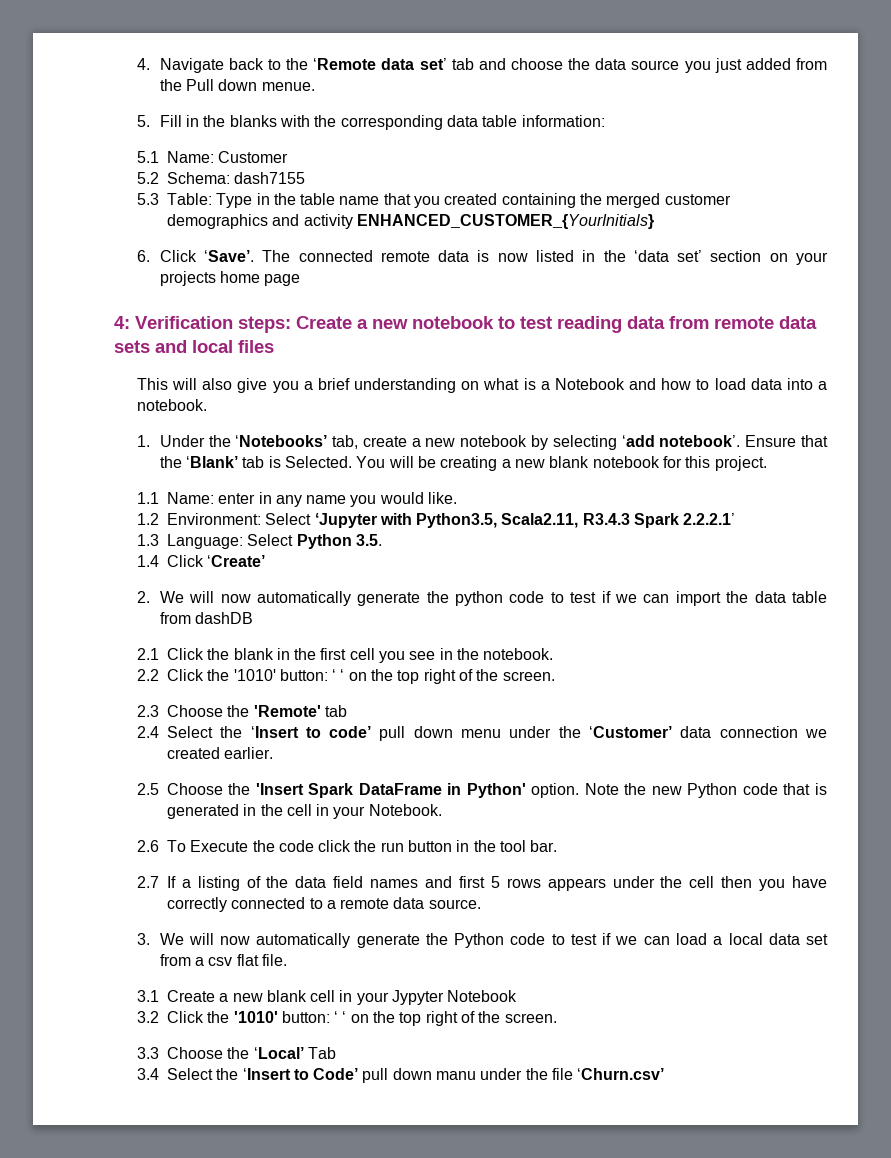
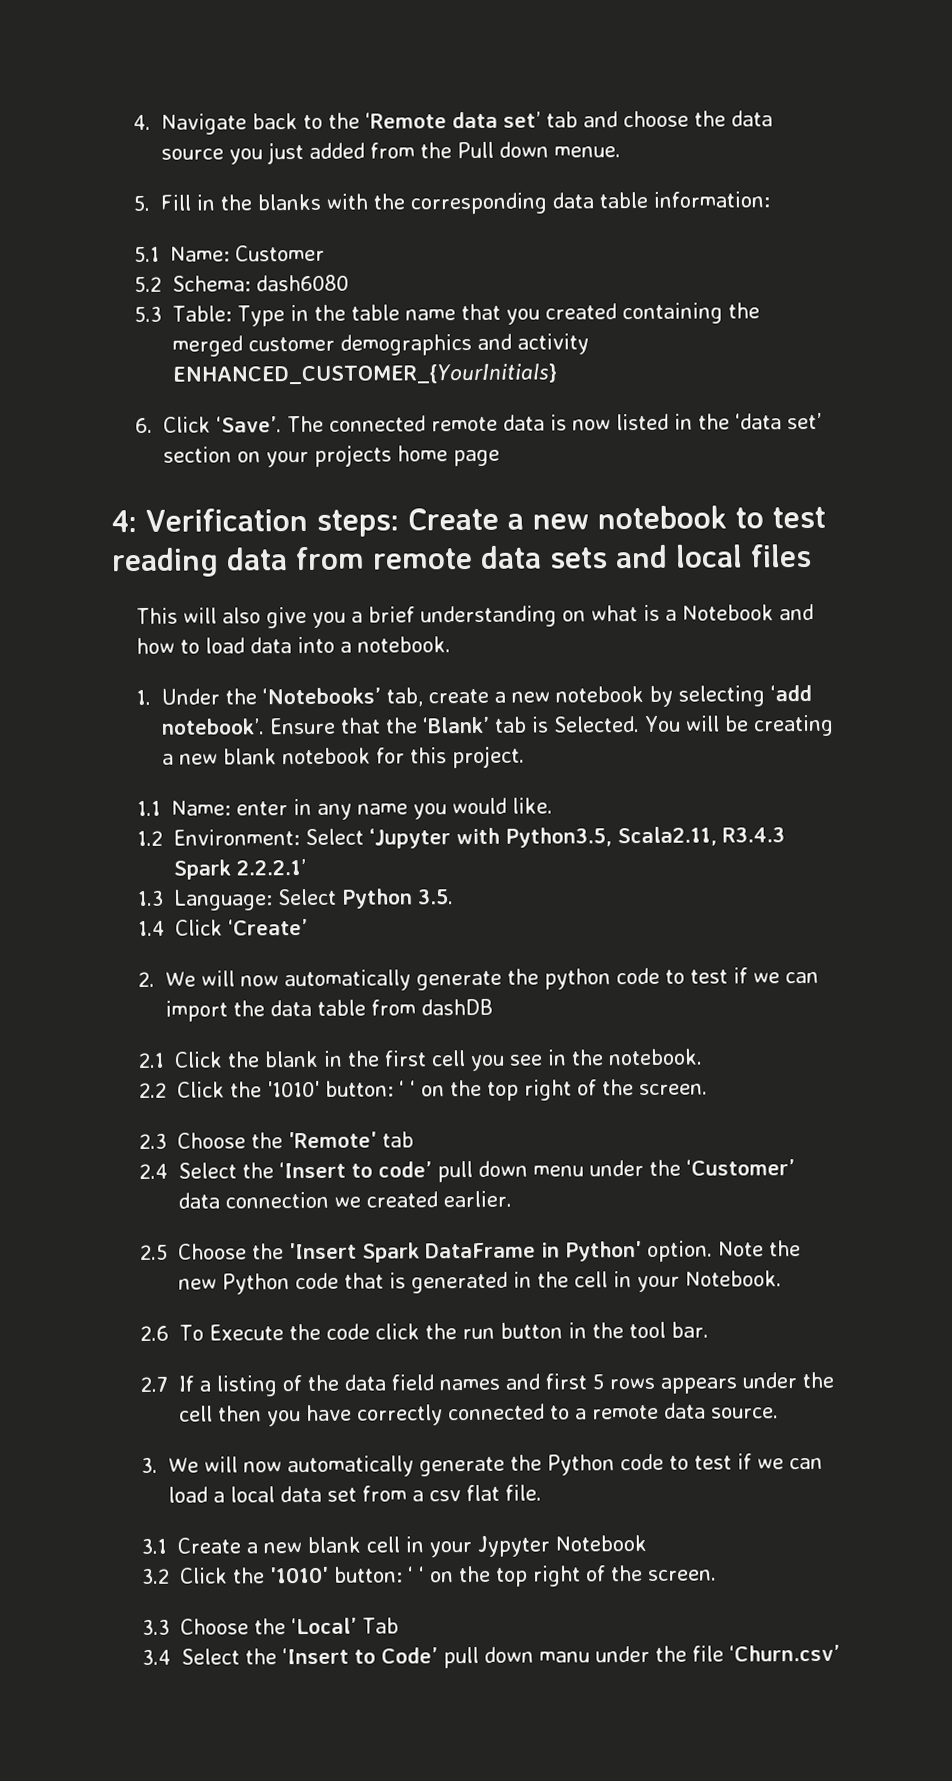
[234,172,306,184] dash7155 -> [256,274,350,292] dash6080

